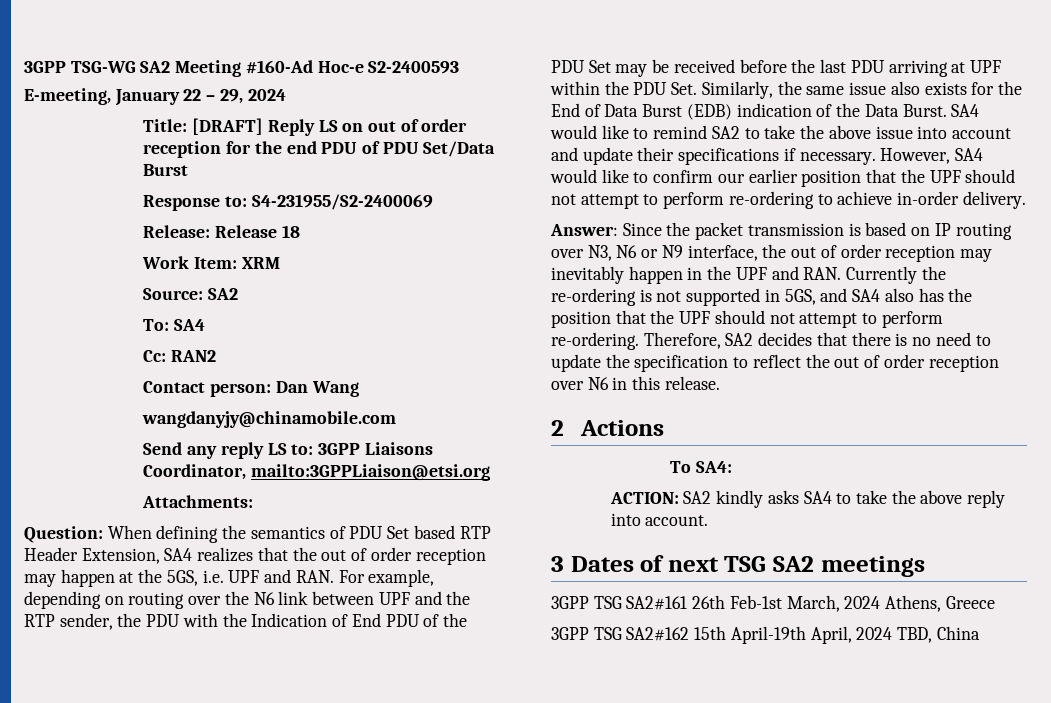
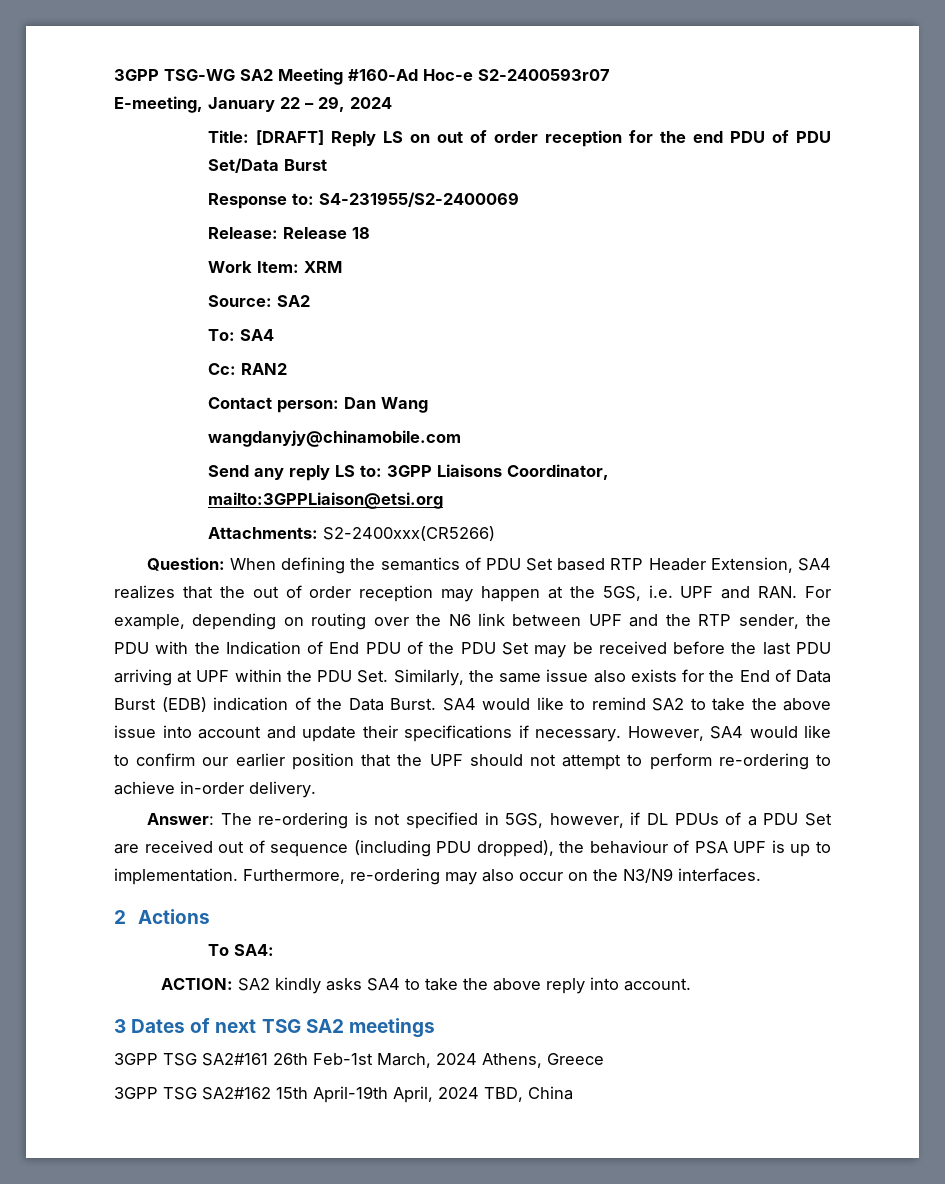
[368,61,460,74] S2-2400593 -> [478,68,610,81] S2-2400593r07
(254, 501) none -> [323,526,496,541] S2-2400xxx(CR5266)
[622,222,1012,240] [551,244,992,262] [551,266,946,284] Since the packet transmission is based on IP routing over N3, N6 or N9 interface, the out of order reception may inevitably happen in the UPF and RAN. Currently the -> [220,813,252,825] The
[686,288,761,306] supported -> [405,812,478,829] specified
[820,288,973,302] [551,310,943,328] [551,332,991,350] [551,354,999,372] [551,376,720,390] and SA4 also has the position that the UPF should not attempt to perform re-ordering. Therefore, SA2 decides that there is no need to update the specification to reflect the out of order reception over N6 in this release. -> [549,812,832,828] [114,840,831,857] [114,868,761,885] however, if DL PDUs of a PDU Set are received out of sequence (including PDU dropped), the behaviour of PSA UPF is up to implementation. Furthermore, re-ordering may also occur on the N3/N9 interfaces.

